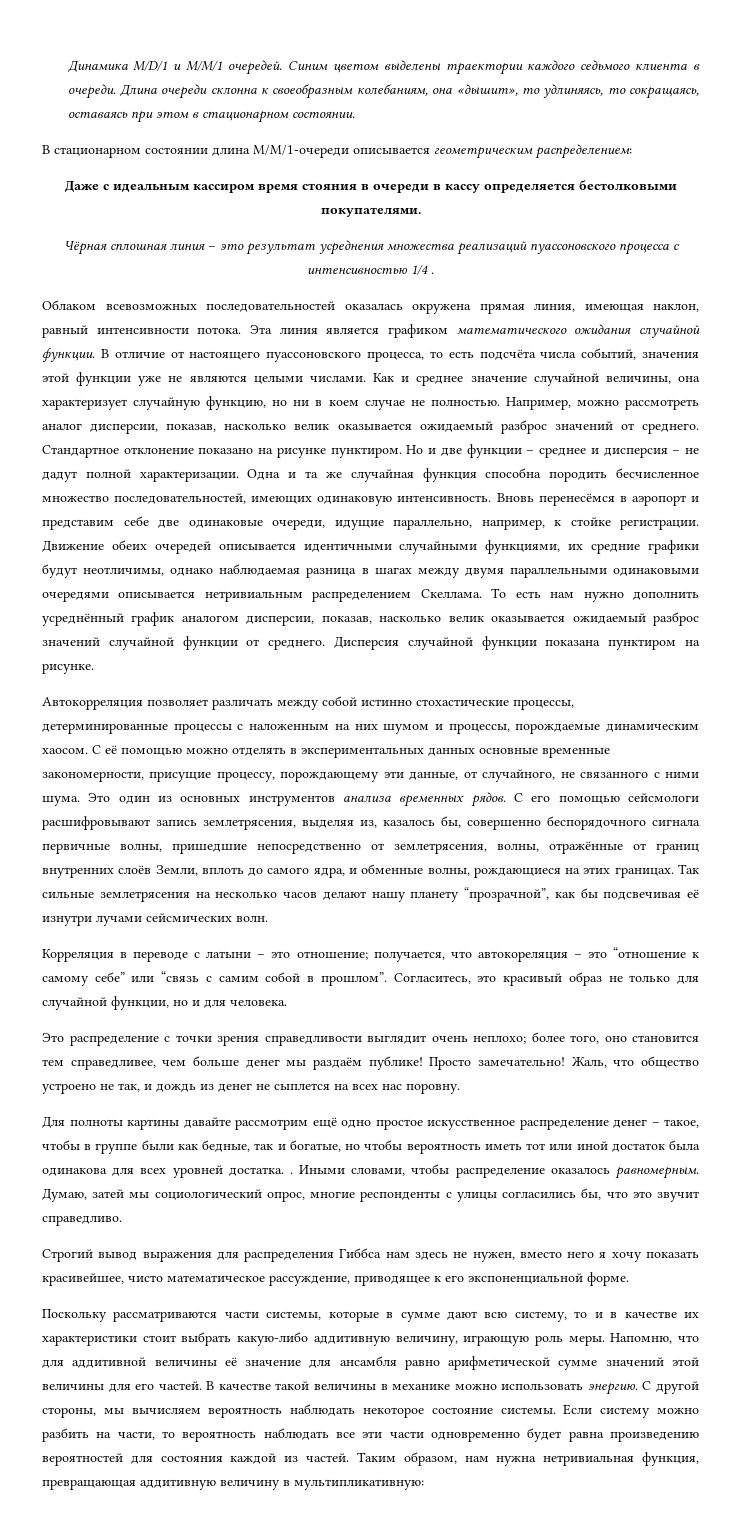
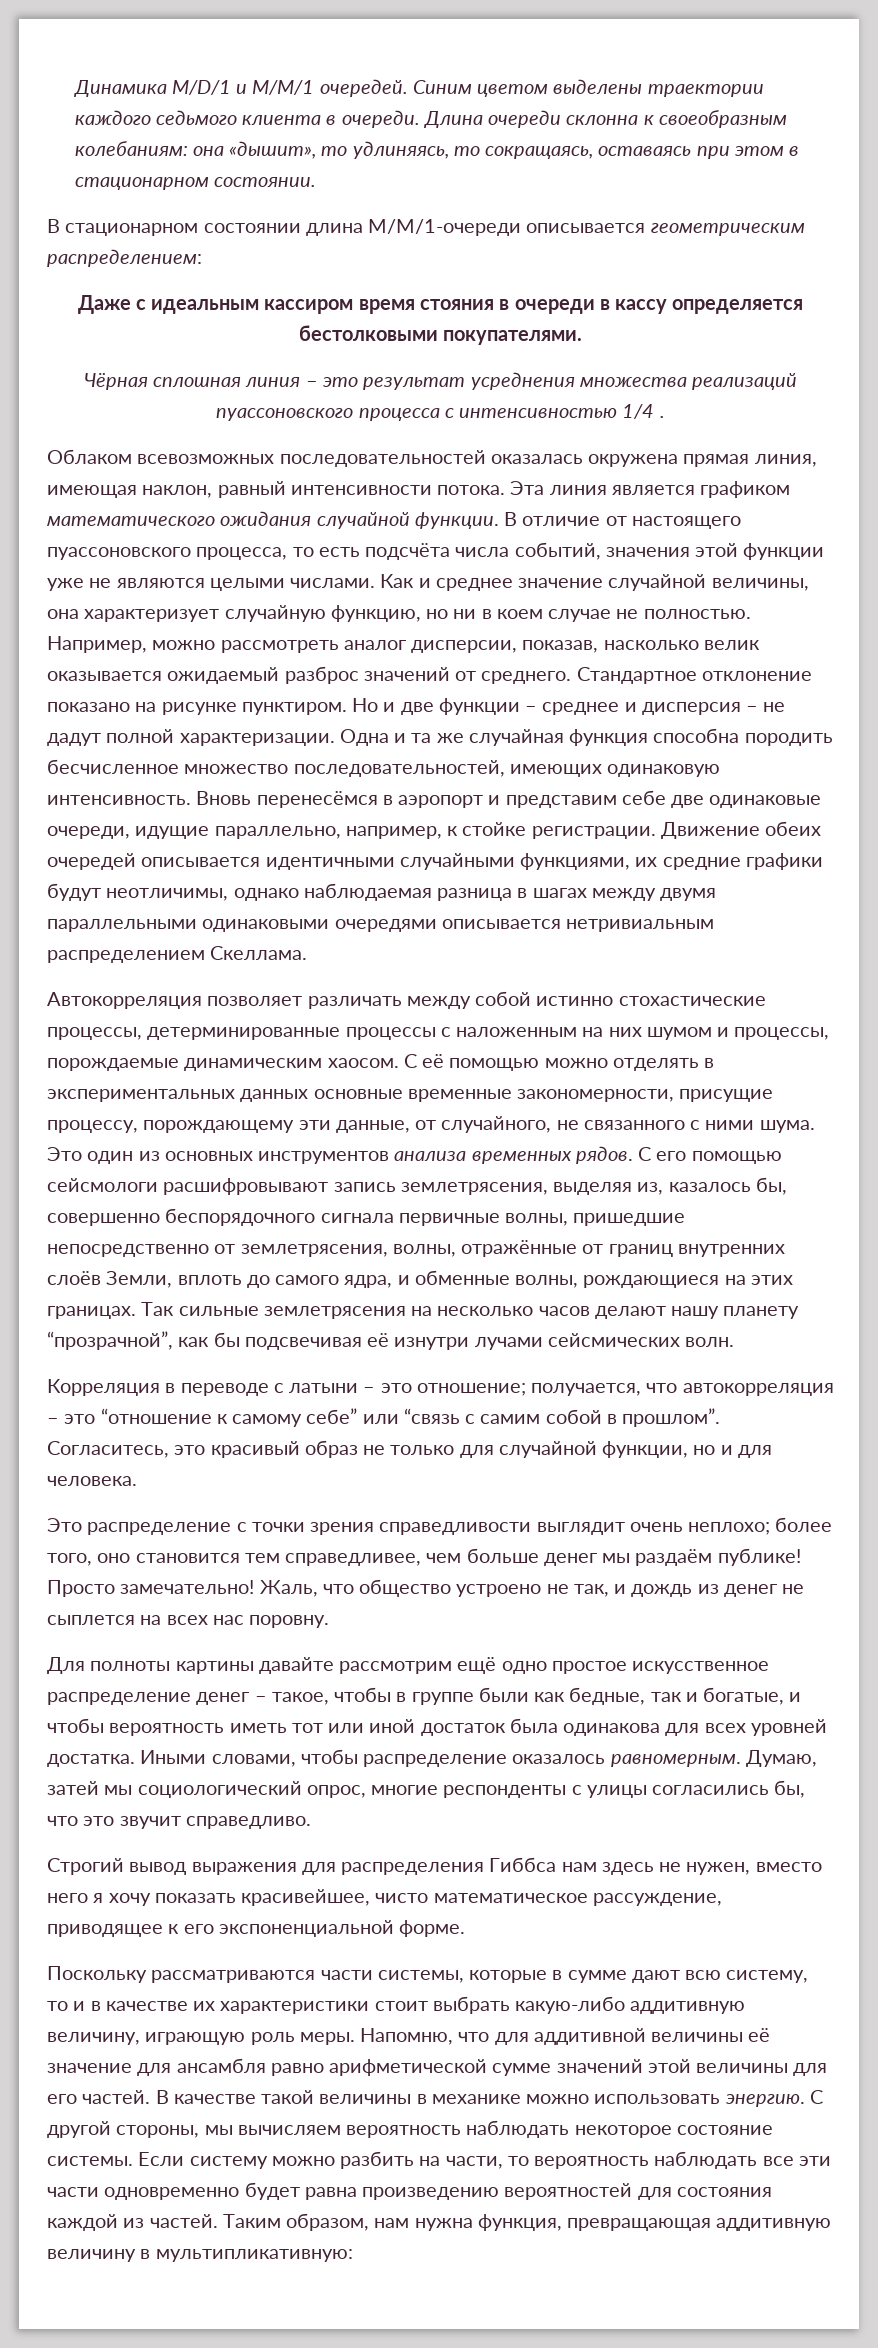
[356,84,428,96] колебаниям, -> [74,141,188,156] колебаниям:
[491,588,700,602] [42,612,700,626] [42,636,700,650] [42,663,94,674] То есть нам нужно дополнить усреднённый график аналогом дисперсии, показав, насколько велик оказывается ожидаемый разброс значений случайной функции от среднего. Дисперсия случайной функции показана пунктиром на рисунке. -> (308, 953) none
[477,951,568,962] автокореляция -> [682,1383,834,1396] автокорреляция
[345,1144,361,1150] но -> [789,1692,802,1702] и
[289,1172,293,1174] . -> (135, 1760) none
[543,1455,635,1466] нетривиальная -> (473, 2224) none

